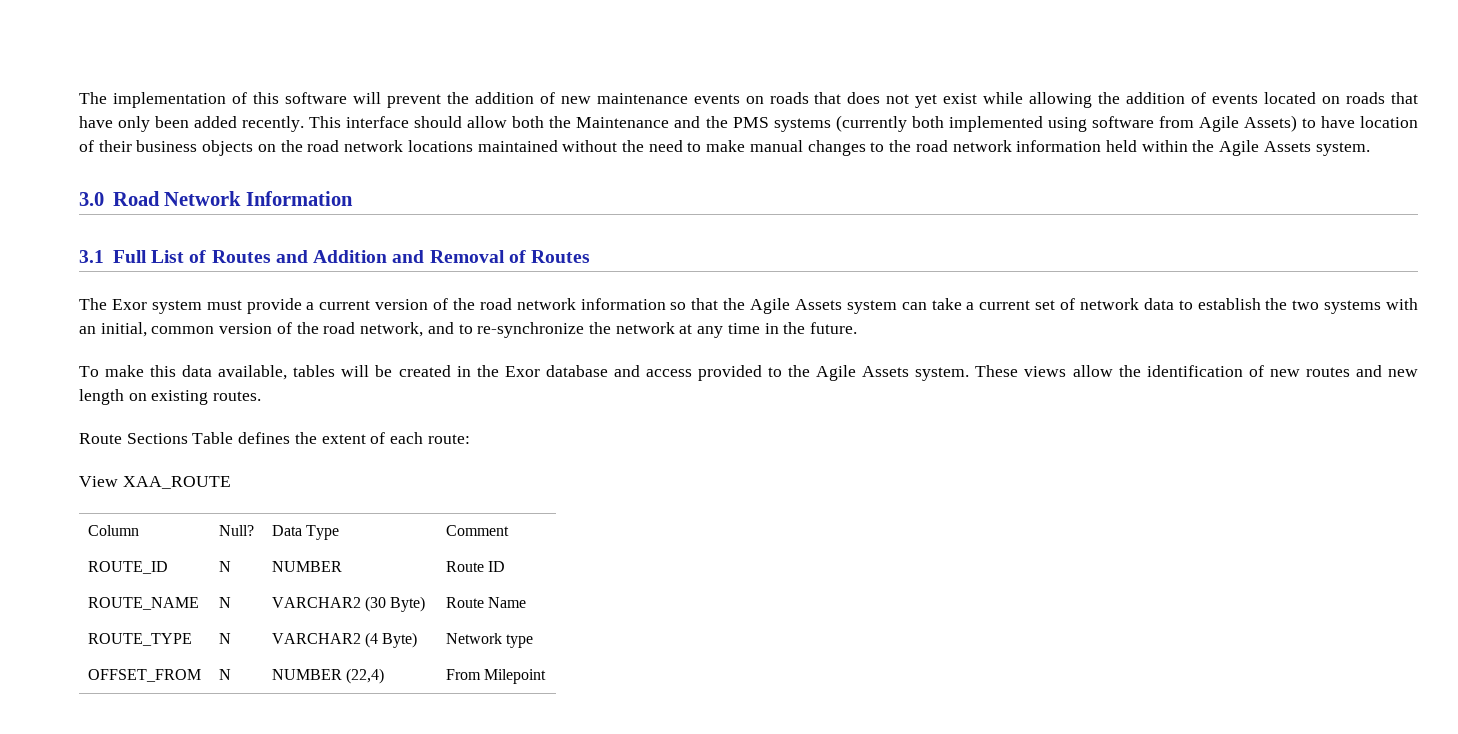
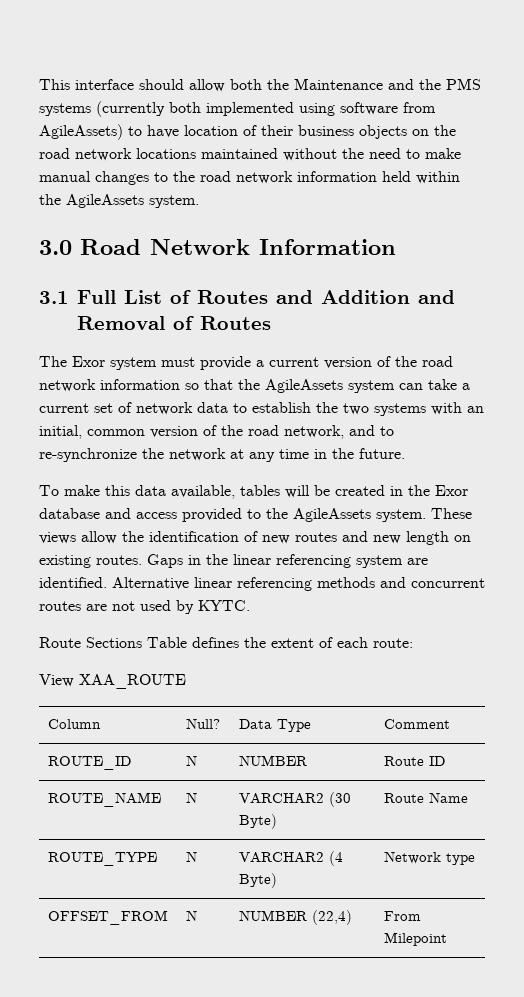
[79,92,1418,108] [79,116,305,132] The implementation of this software will prevent the addition of new maintenance events on roads that does not yet exist while allowing the addition of events located on roads that have only been added recently. -> (39, 84) none
[1198,115,1297,132] Agile Assets) -> [39,124,123,140] AgileAssets)
[1219,140,1311,156] Agile Assets -> [66,194,144,208] AgileAssets
[750,298,842,314] Agile Assets -> [265,379,343,393] AgileAssets
[816,365,910,381] Agile Assets -> [293,508,371,522] AgileAssets
(262, 396) none -> [147,554,428,568] [39,577,485,591] [39,600,250,614] Gaps in the linear referencing system are identified. Alternative linear referencing methods and concurrent routes are not used by KYTC.

